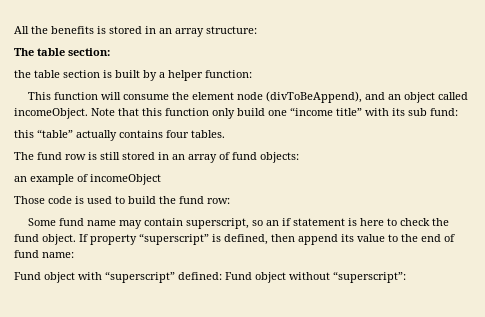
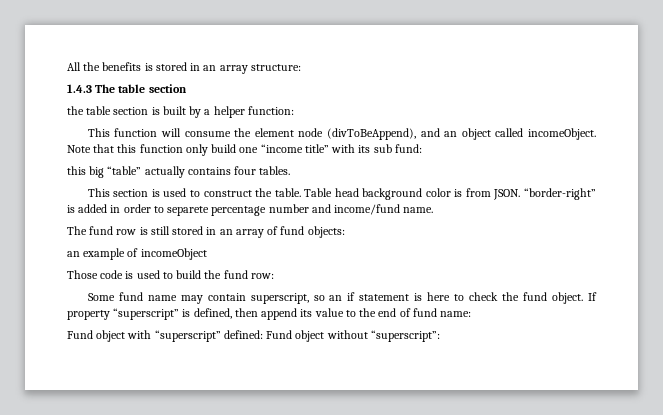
(257, 30) none -> [67,84,92,93] 1.4.3
[68,48,110,56] section: -> [148,84,187,93] section
(34, 134) none -> [89,166,105,178] big
(225, 134) none -> [87,188,596,200] [67,204,434,216] // This section is used to construct the table. Table head background color is from JSON. “border-right” is added in order to separete percentage number and income/fund name.

